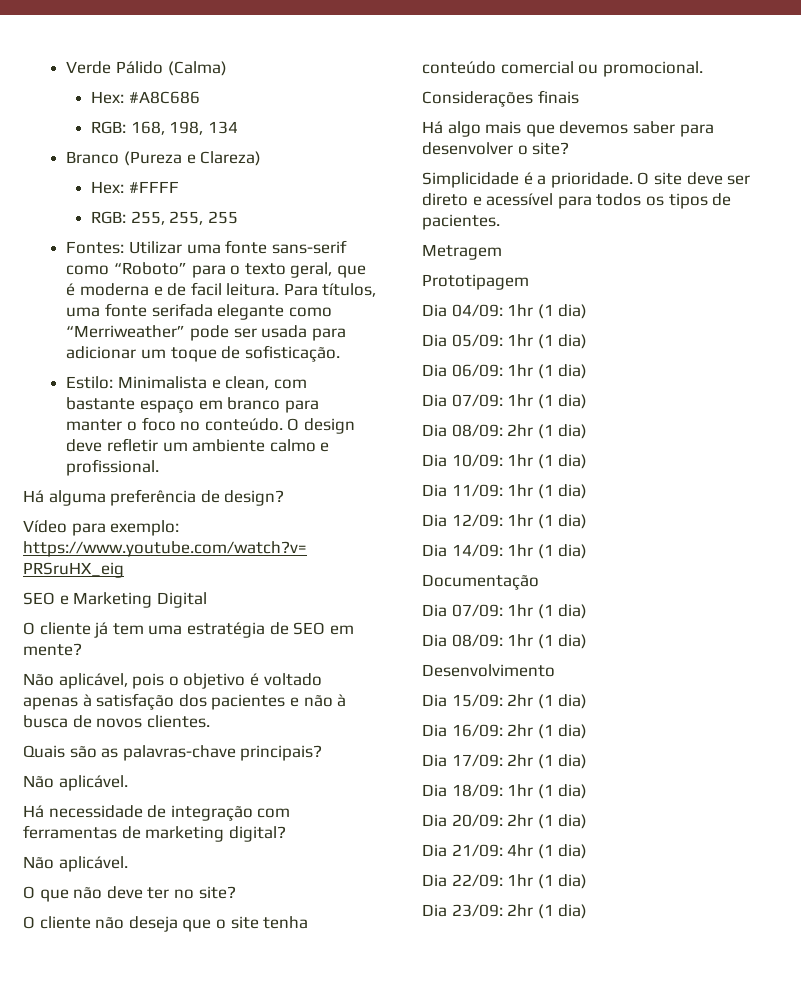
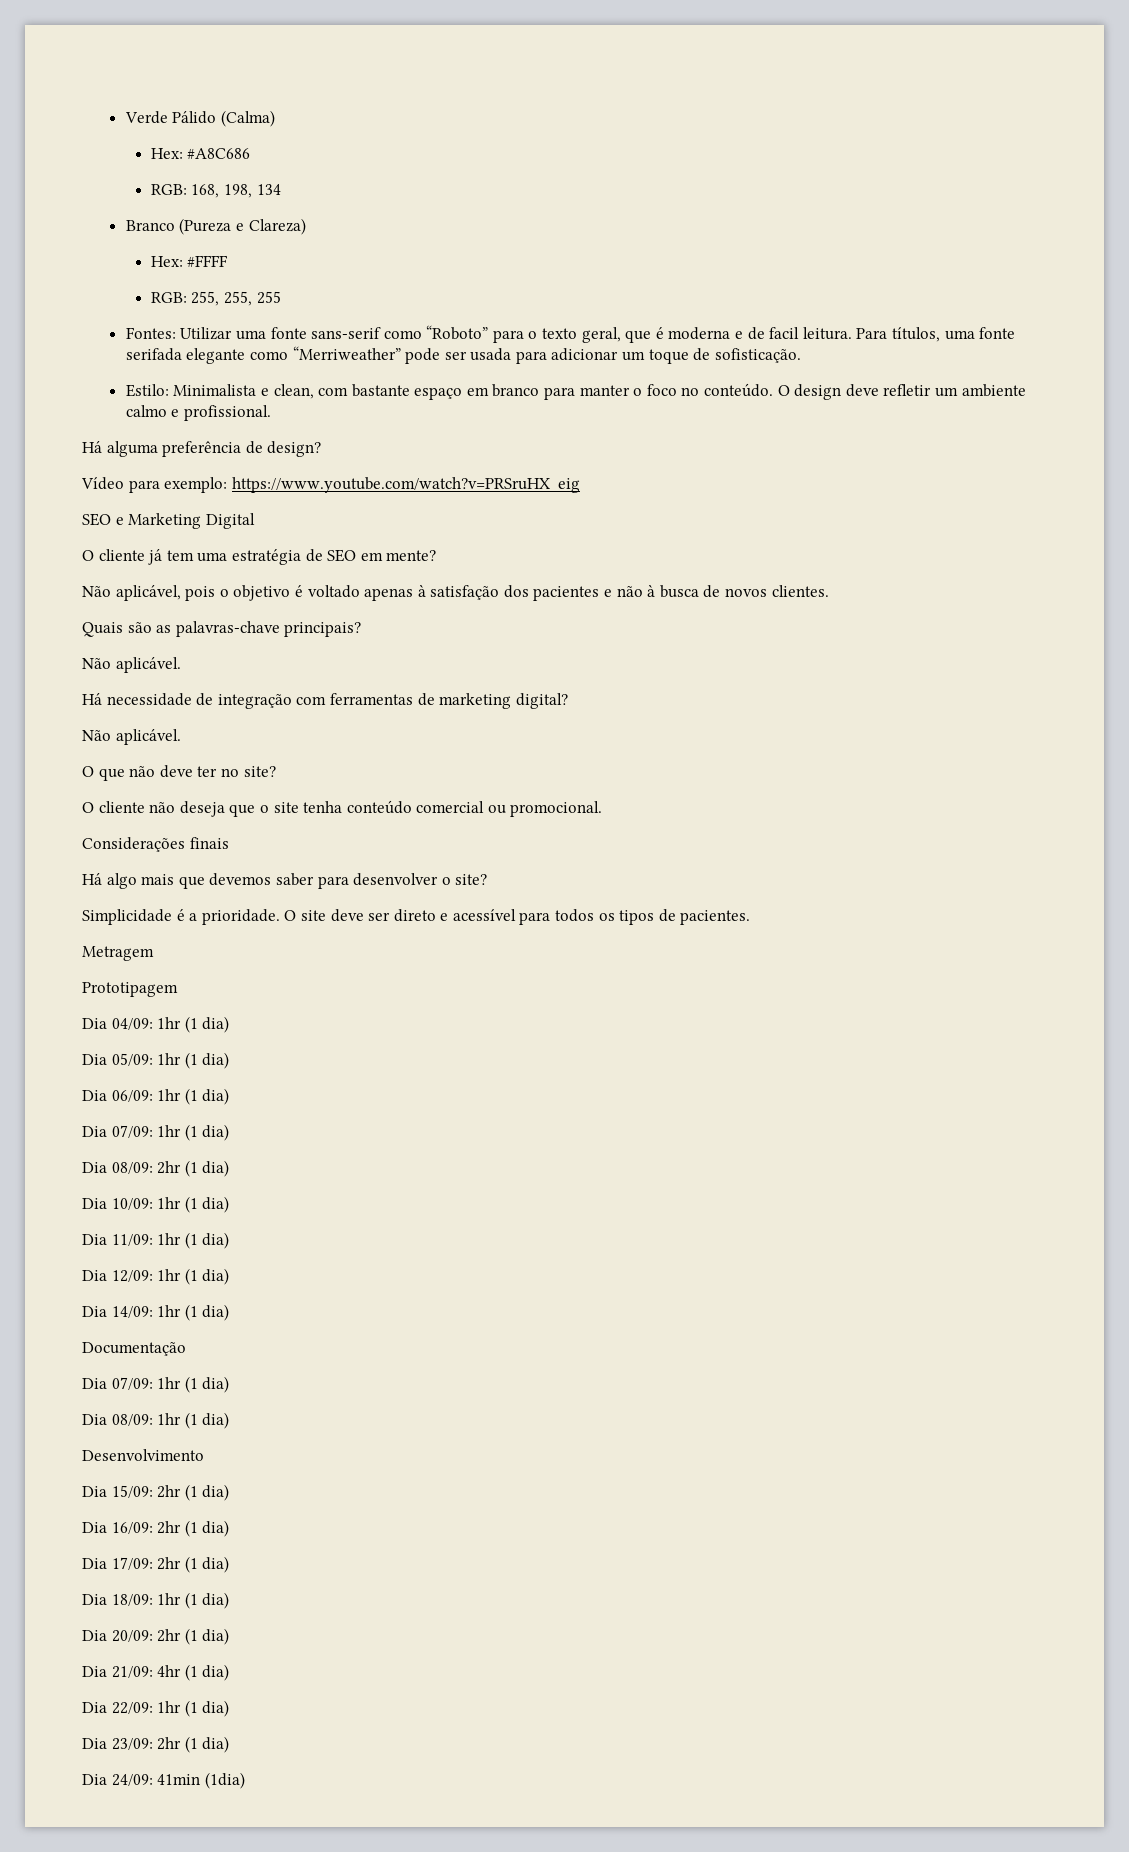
(588, 911) none -> [82,1772,245,1789] // Dia 24/09: 41min (1dia)

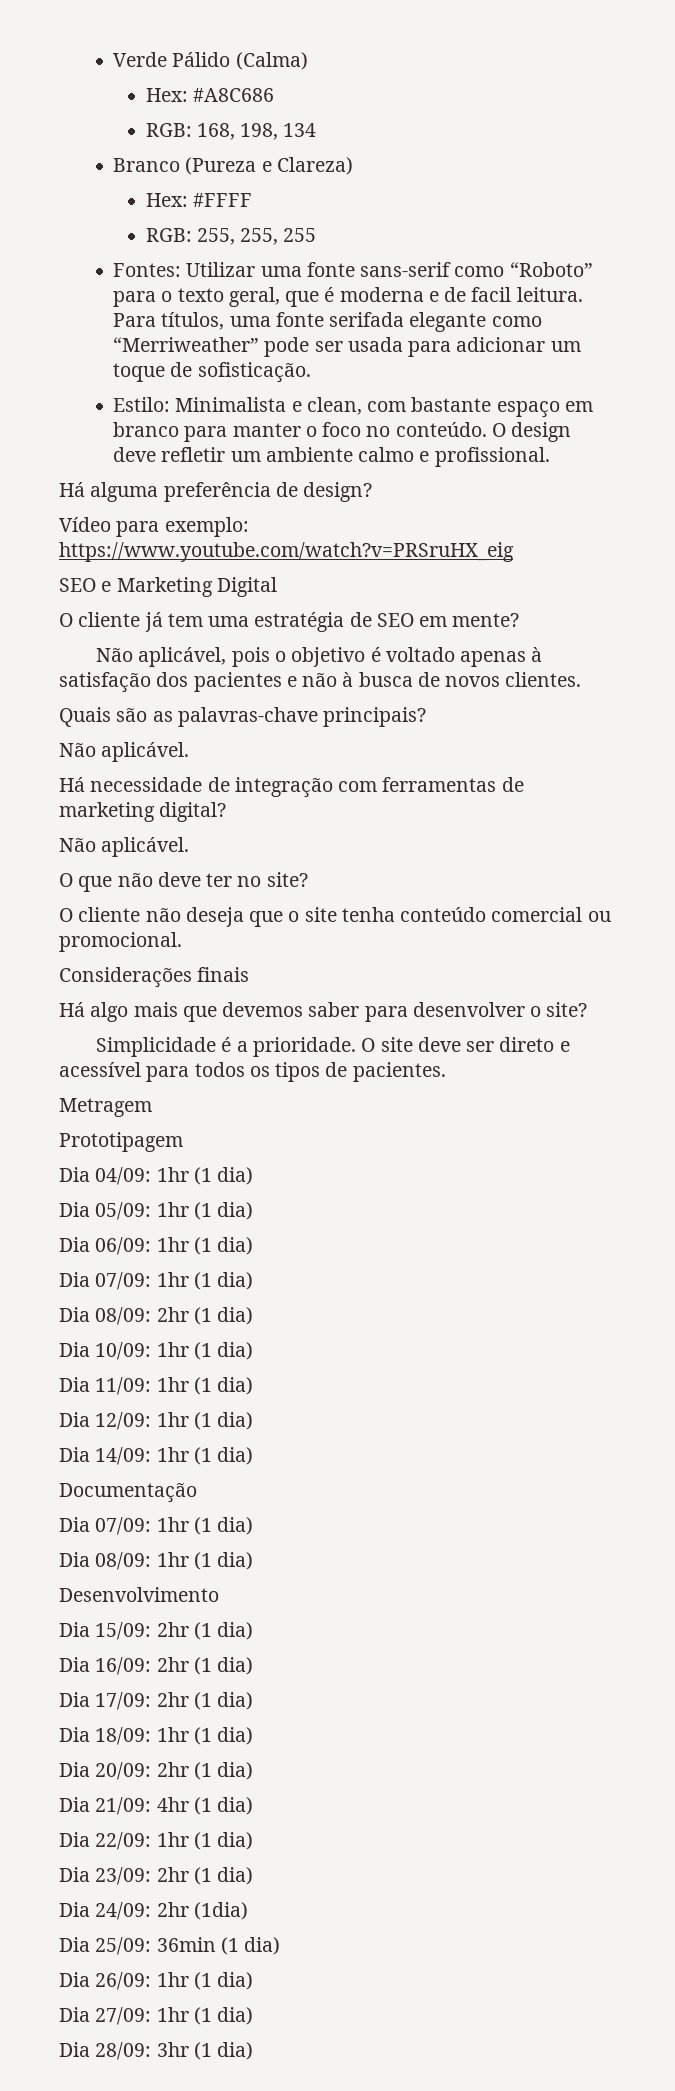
[157,1774,201,1785] 41min -> [156,1902,189,1917] 2hr
(245, 1780) none -> [59,1937,281,1955] [59,1972,254,1990] [59,2007,254,2025] [59,2042,254,2060] // Dia 25/09: 36min (1 dia) // Dia 26/09: 1hr (1 dia) // Dia 27/09: 1hr (1 dia) // Dia 28/09: 3hr (1 dia)

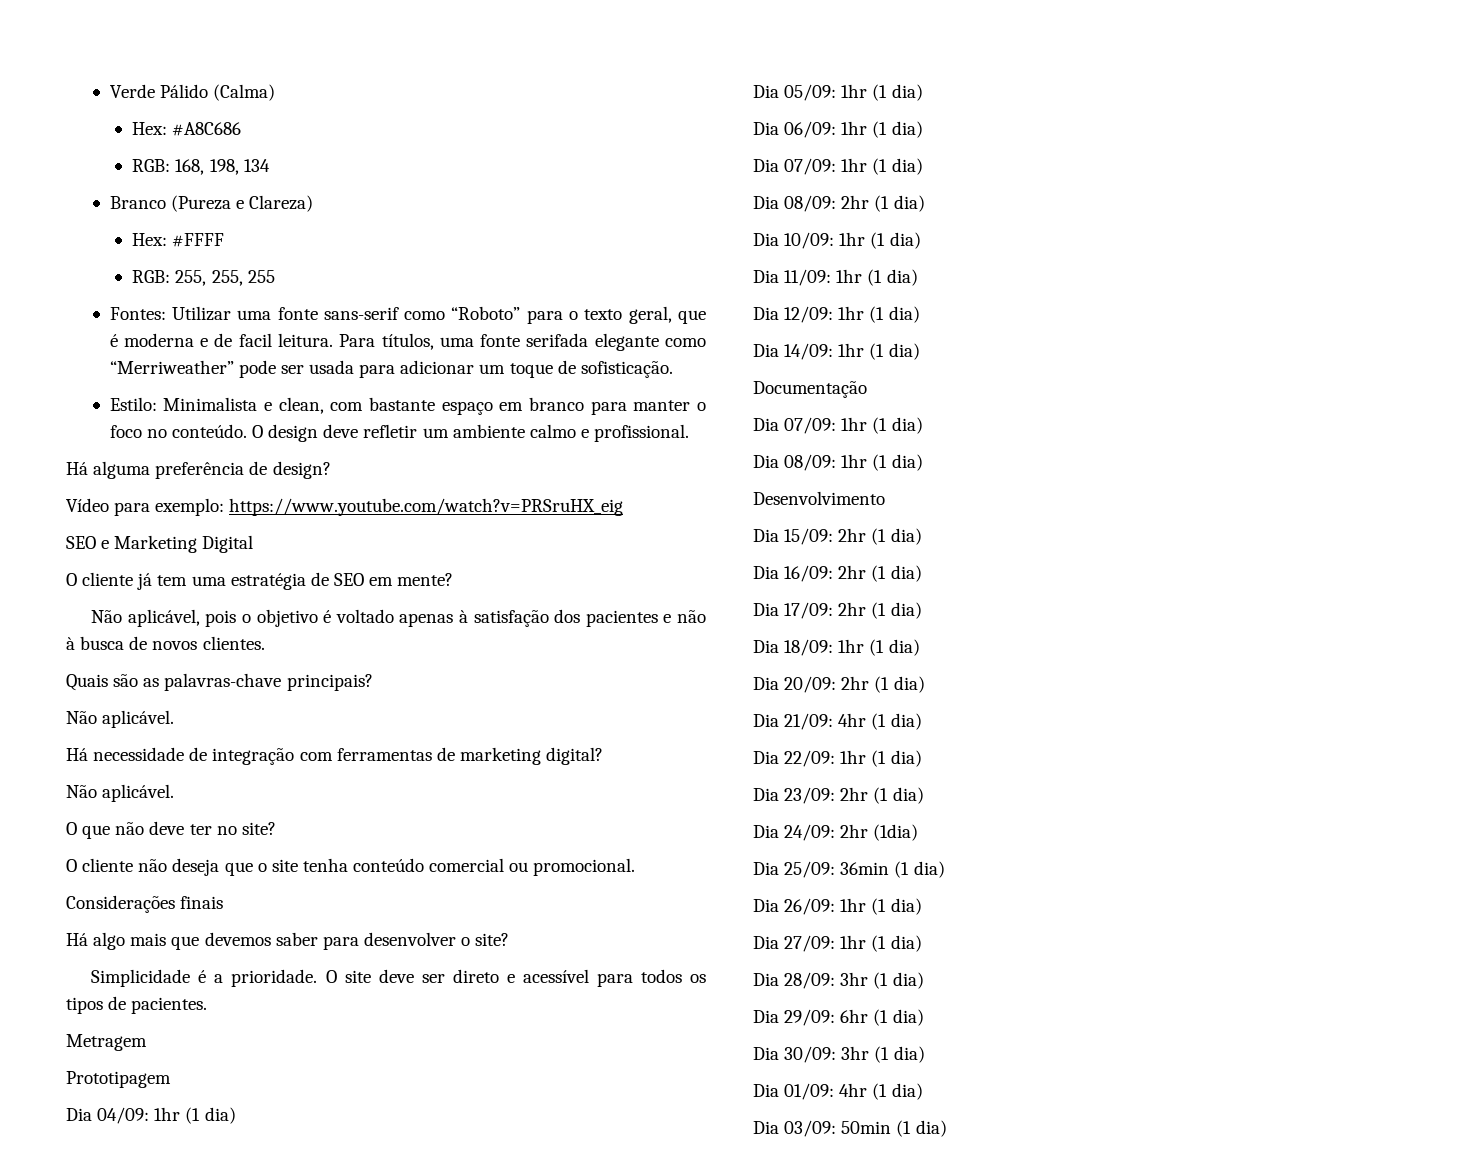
(254, 2051) none -> [753,1009,924,1026] [753,1046,925,1063] [753,1083,923,1100] [753,1120,947,1137] // Dia 29/09: 6hr (1 dia) // Dia 30/09: 3hr (1 dia) // Dia 01/09: 4hr (1 dia) // Dia 03/09: 50min (1 dia)

